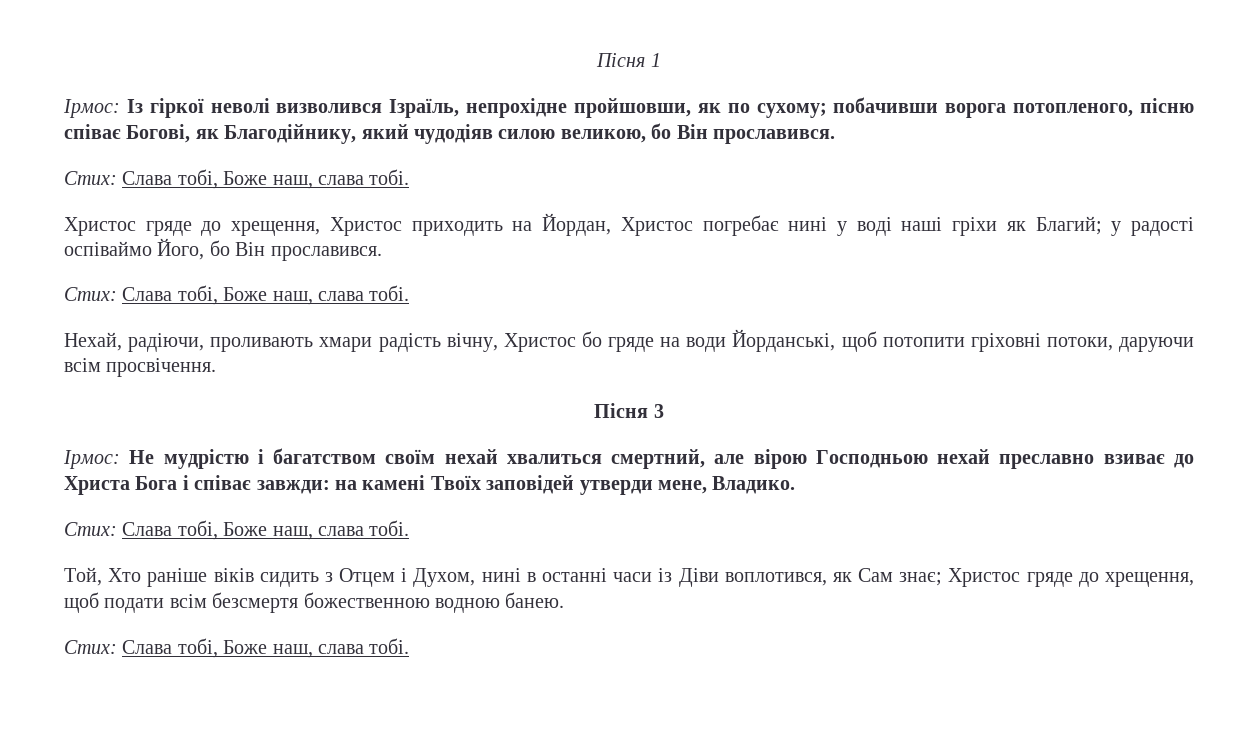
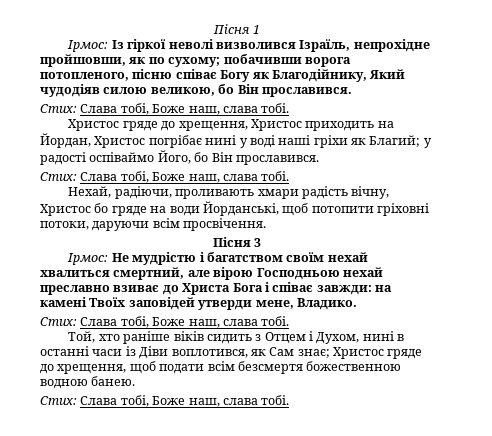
[126,124,191,143] Богові, -> [220,70,251,82] Богу
[361,124,409,139] який -> [369,69,406,79] Який
[702,215,779,236] погребає -> [148,135,202,148] погрібає
[108,568,142,582] Хто -> [98,334,120,341] хто

